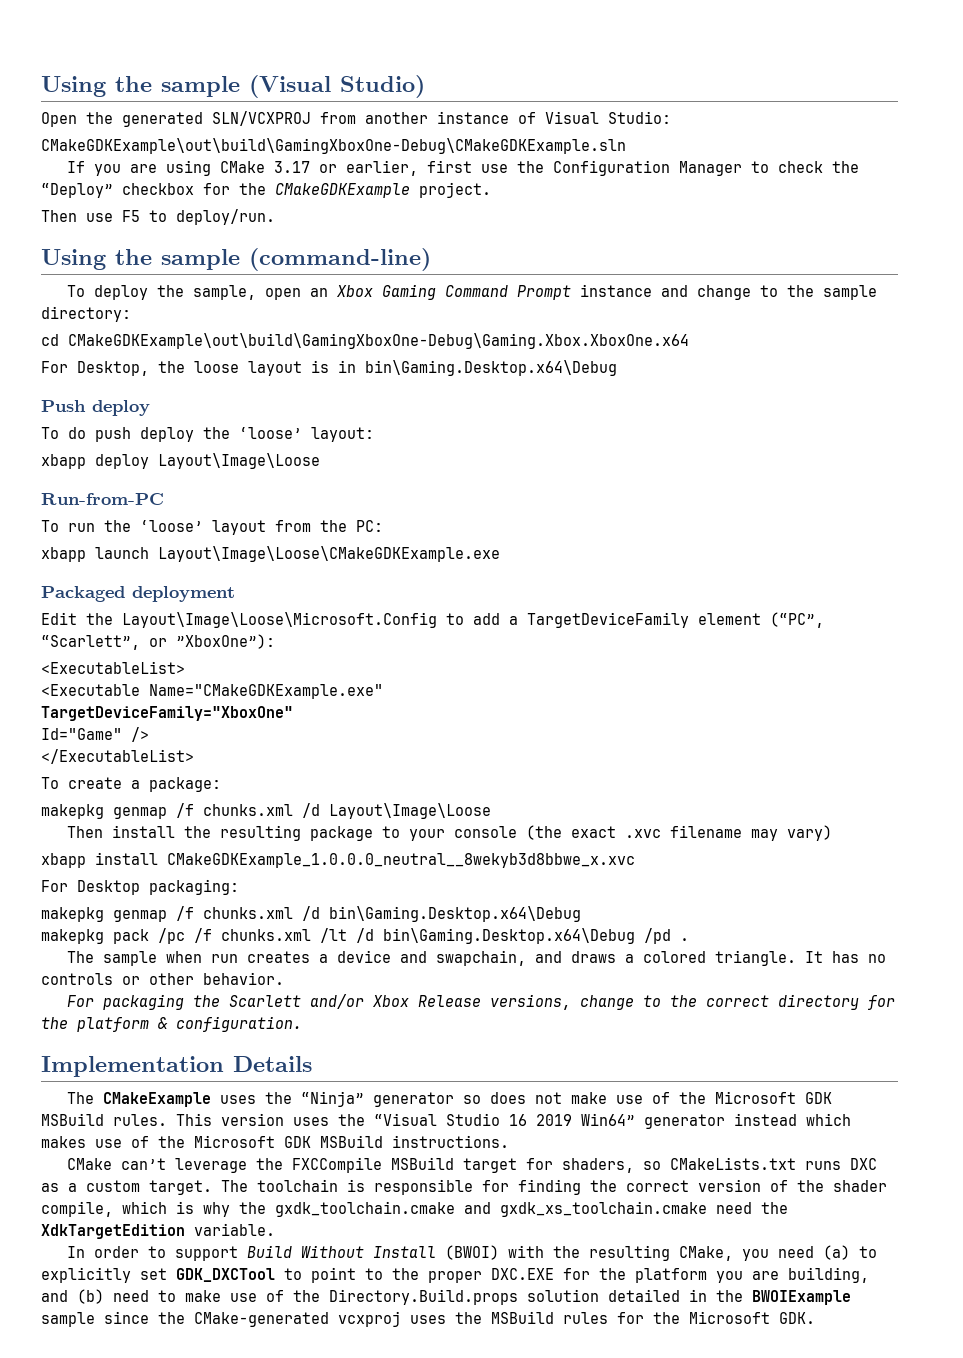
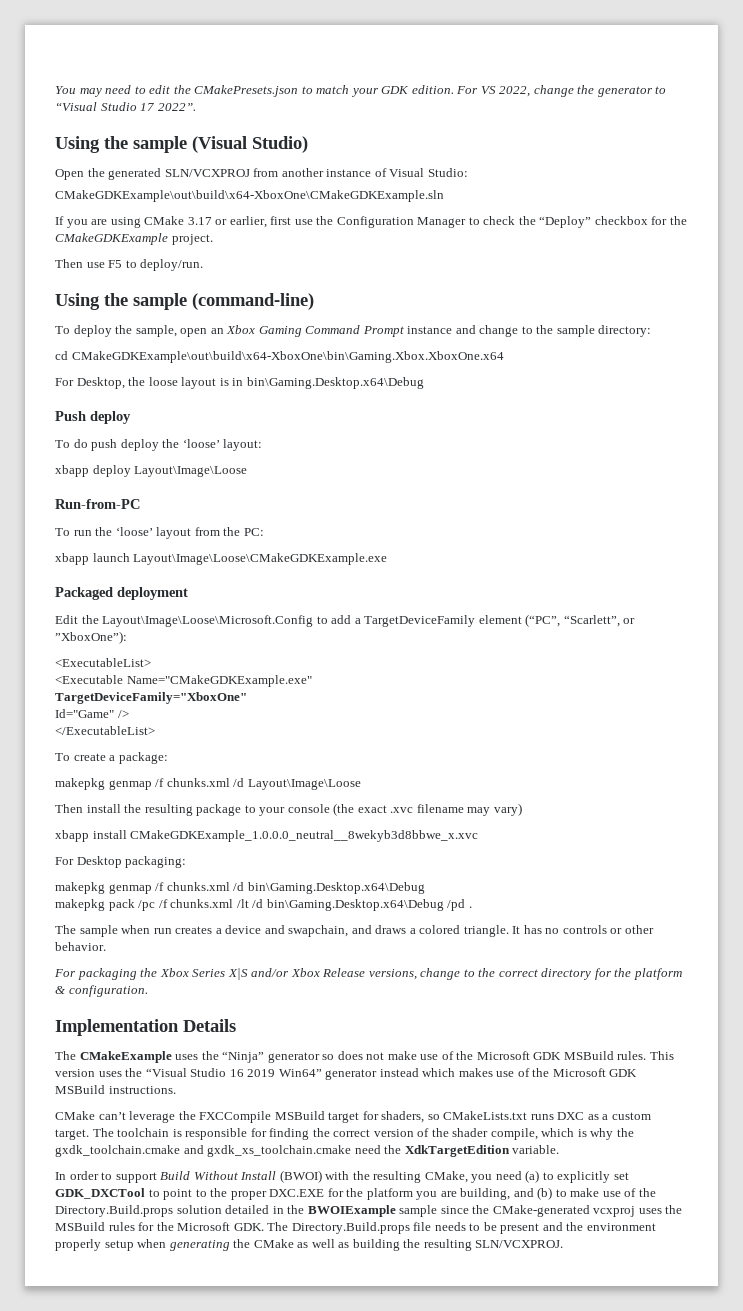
(41, 86) none -> [55,85,667,97] [55,102,196,111] You may need to edit the CMakePresets.json to match your GDK edition. For VS 2022, change the generator to “Visual Studio 17 2022”. //
[41,138,626,154] CMakeGDKExample\out\build\GamingXboxOne-Debug\CMakeGDKExample.sln -> [55,190,444,202] CMakeGDKExample\out\build\x64-XboxOne\CMakeGDKExample.sln
[68,333,689,349] CMakeGDKExample\out\build\GamingXboxOne-Debug\Gaming.Xbox.XboxOne.x64 -> [71,351,504,363] CMakeGDKExample\out\build\x64-XboxOne\bin\Gaming.Xbox.XboxOne.x64
[229,995,302,1007] Scarlett -> [159,968,248,980] Xbox Series X|S
[113,1290,149,1302] need -> (553, 1193) none
(815, 1318) none -> [267,1222,656,1234] [55,1239,564,1251] The Directory.Build.props file needs to be present and the environment properly setup when generating the CMake as well as building the resulting SLN/VCXPROJ.

